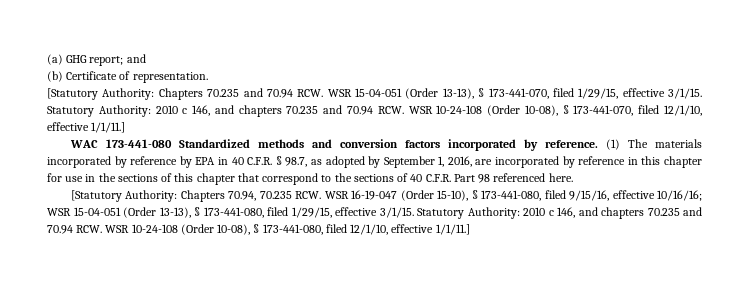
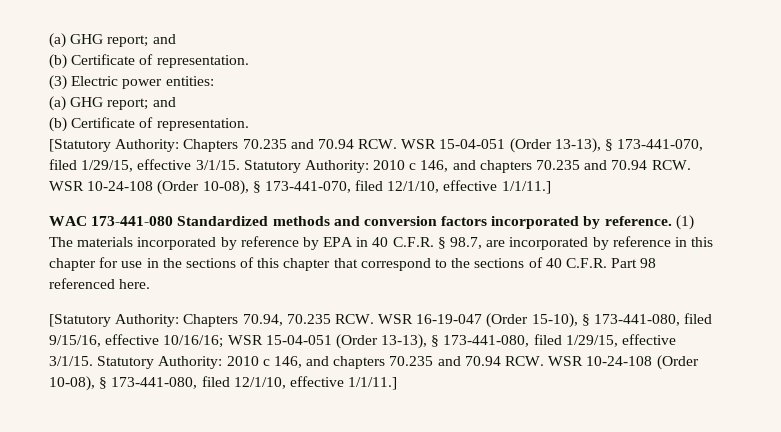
[47,54,146,66] [47,71,208,83] (a) GHG report; and // (b) Certificate of representation. -> [49,33,176,48] [49,54,249,69] [49,75,214,90] [49,96,176,111] [49,117,249,132] (a) GHG report; and // (b) Certificate of representation. // (3) Electric power entities: // (a) GHG report; and // (b) Certificate of representation.
[310,156,472,168] as adopted by September 1, 2016, -> (483, 243) none

